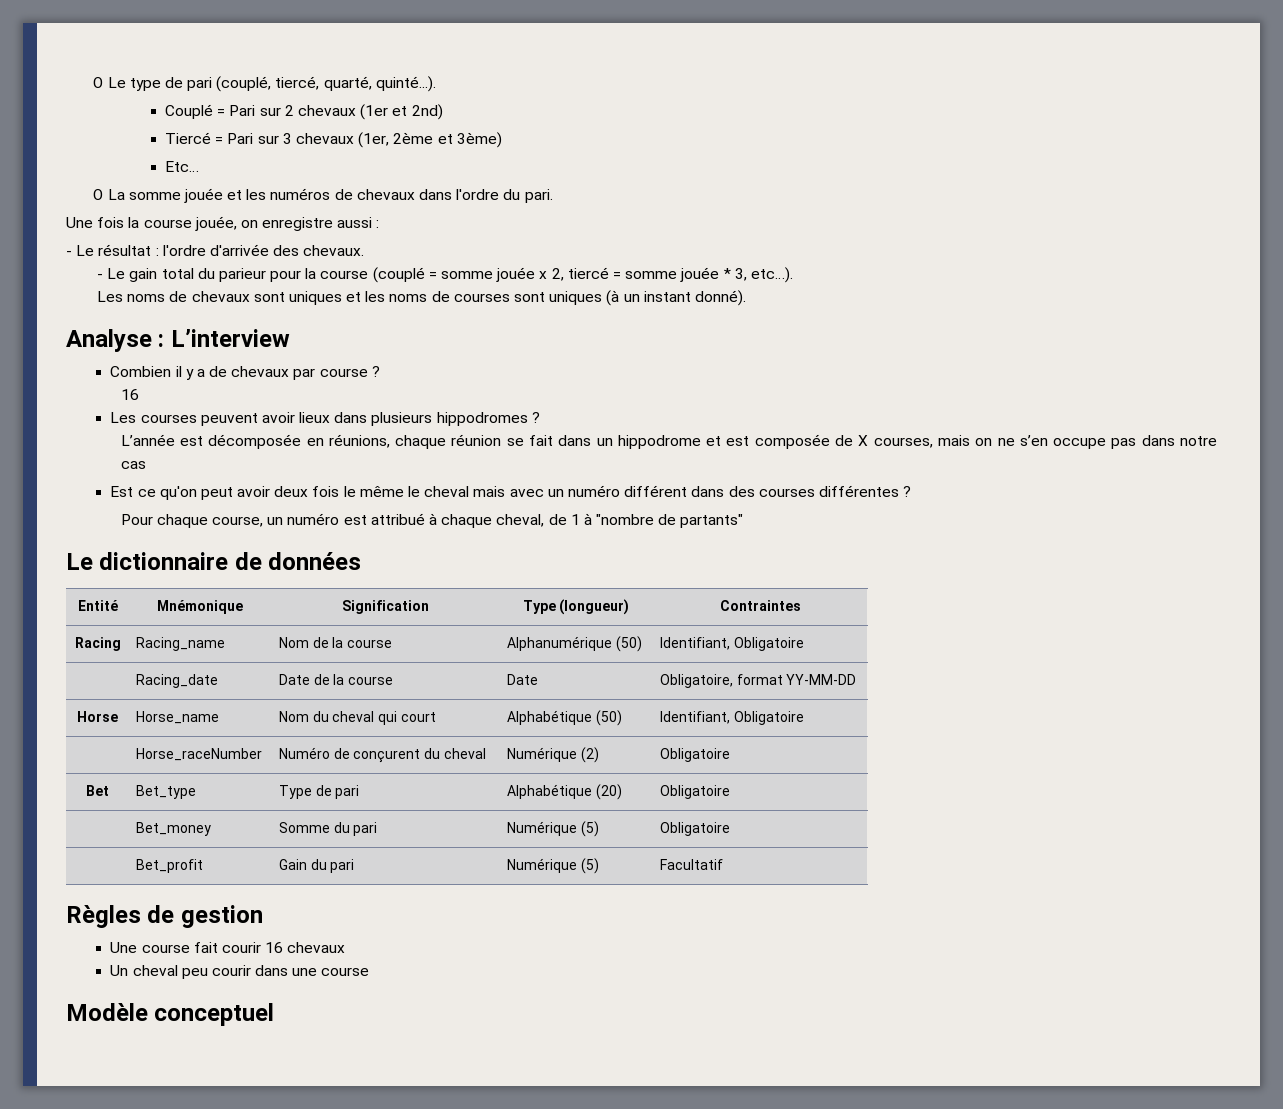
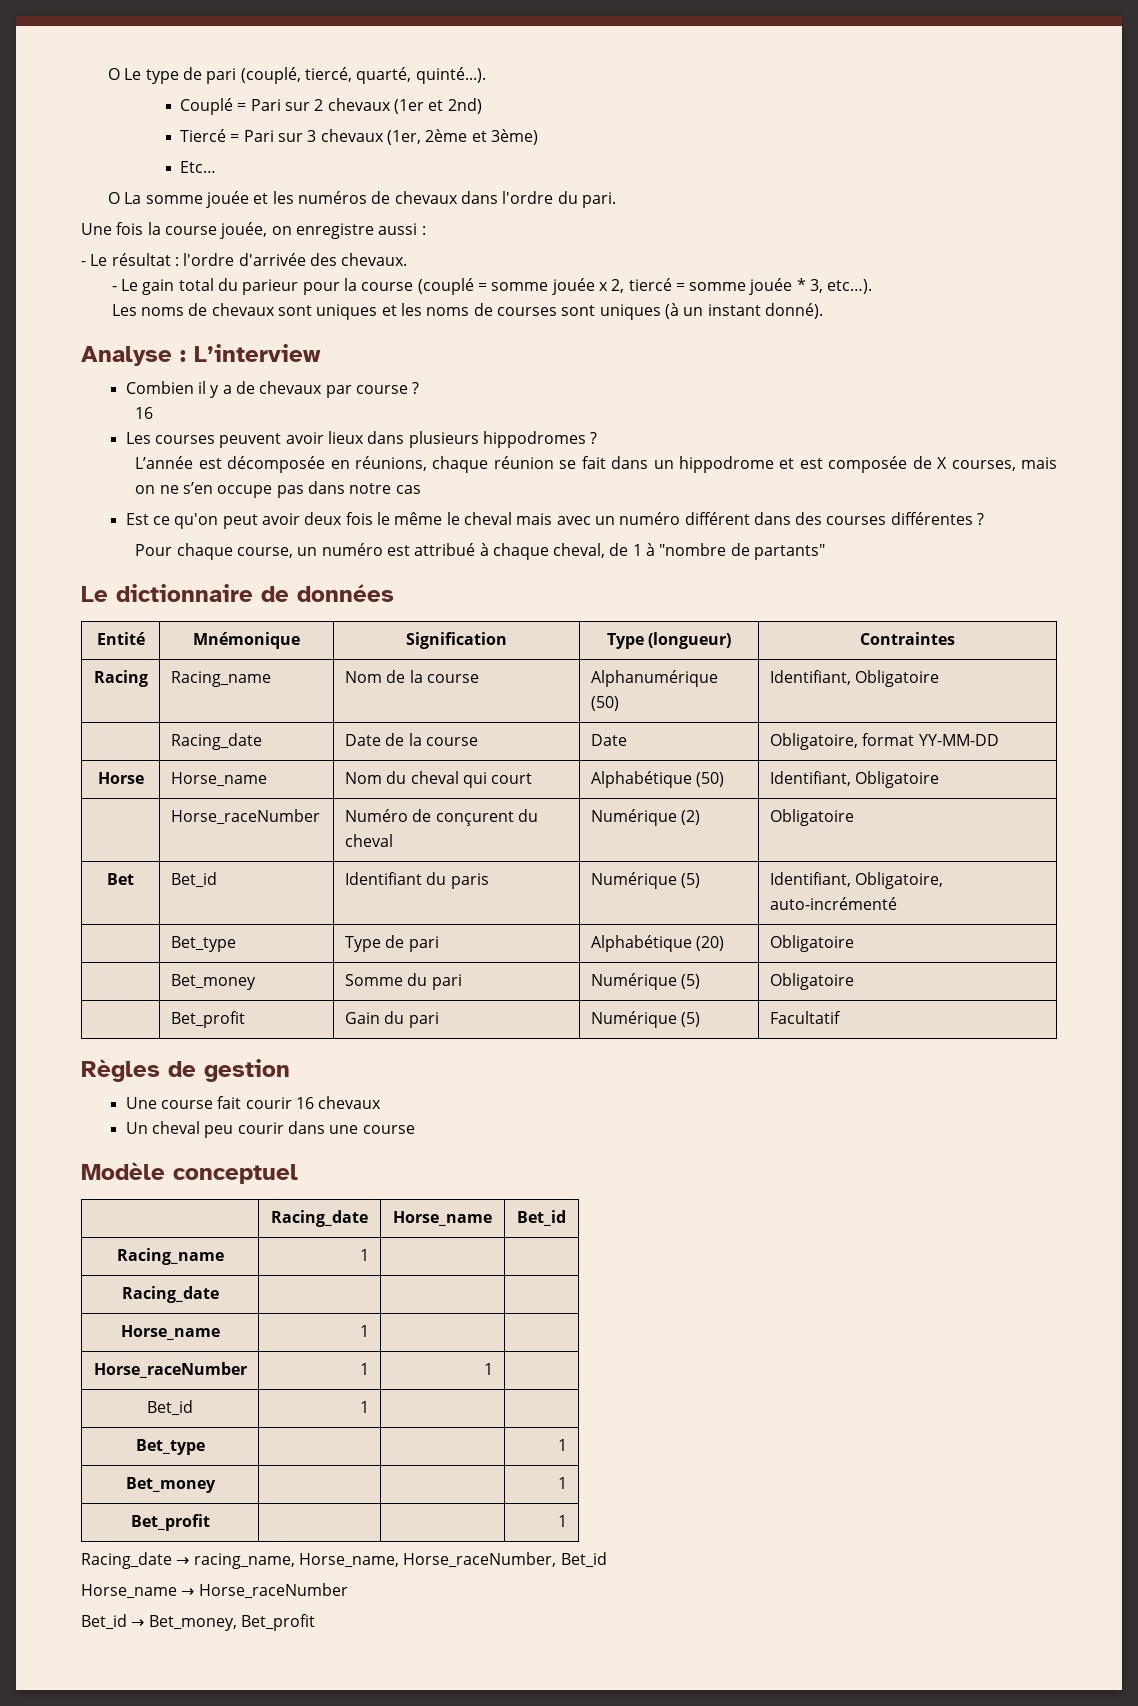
(109, 790) none -> [170,872,217,888] [344,872,489,889] [590,872,701,889] [769,872,944,889] [769,897,897,910] | Bet_id | Identifiant du paris | Numérique (5) | Identifiant, Obligatoire, auto-incrémenté //
(275, 1014) none -> [271,1210,368,1227] [393,1211,492,1226] [517,1210,566,1226] [116,1248,224,1265] [360,1249,370,1261] [121,1286,219,1303] [120,1325,220,1340] [360,1325,370,1337] [93,1362,247,1378] [360,1363,370,1375] [484,1363,494,1375] [147,1400,193,1416] [360,1401,370,1413] [135,1439,205,1455] [558,1439,568,1451] [125,1477,216,1493] [558,1477,568,1489] [130,1514,210,1531] [558,1515,568,1527] [81,1552,607,1569] [81,1583,348,1599] [81,1614,315,1631] // | Racing_date | Horse_name | Bet_id // Racing_name | 1 | | // Racing_date | | | // Horse_name | 1 | | // Horse_raceNumber | 1 | 1 | // Bet_id | 1 | | // Bet_type | | | 1 // Bet_money | | | 1 // Bet_profit | | | 1 // Racing_date → racing_name, Horse_name, Horse_raceNumber, Bet_id // Horse_name → Horse_raceNumber // Bet_id → Bet_money, Bet_profit

